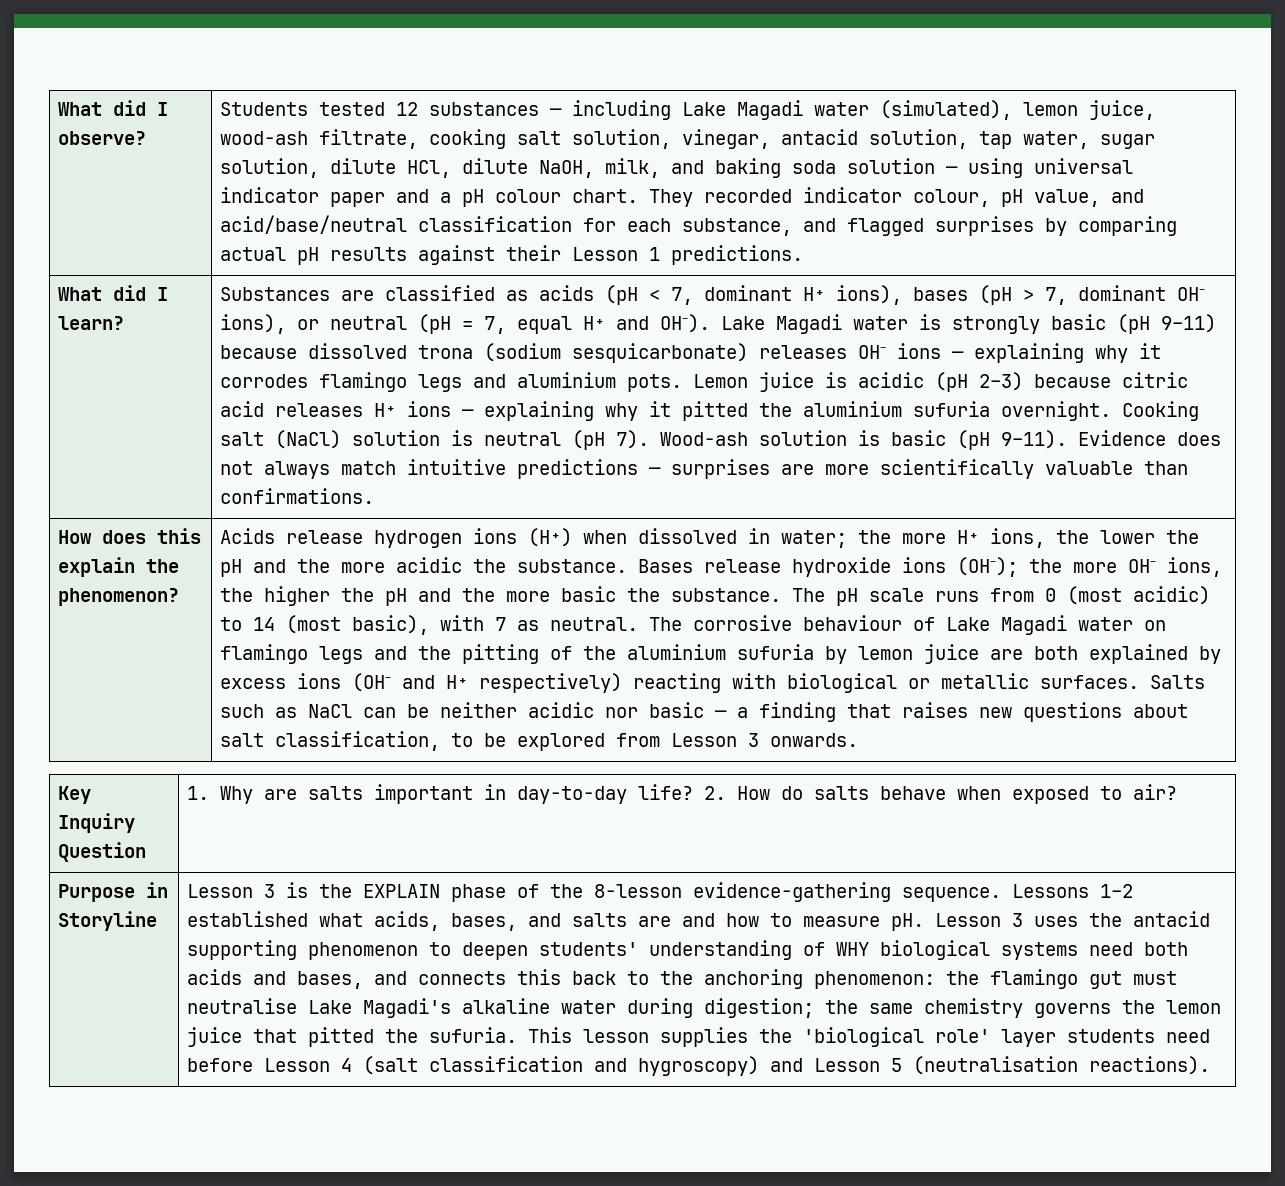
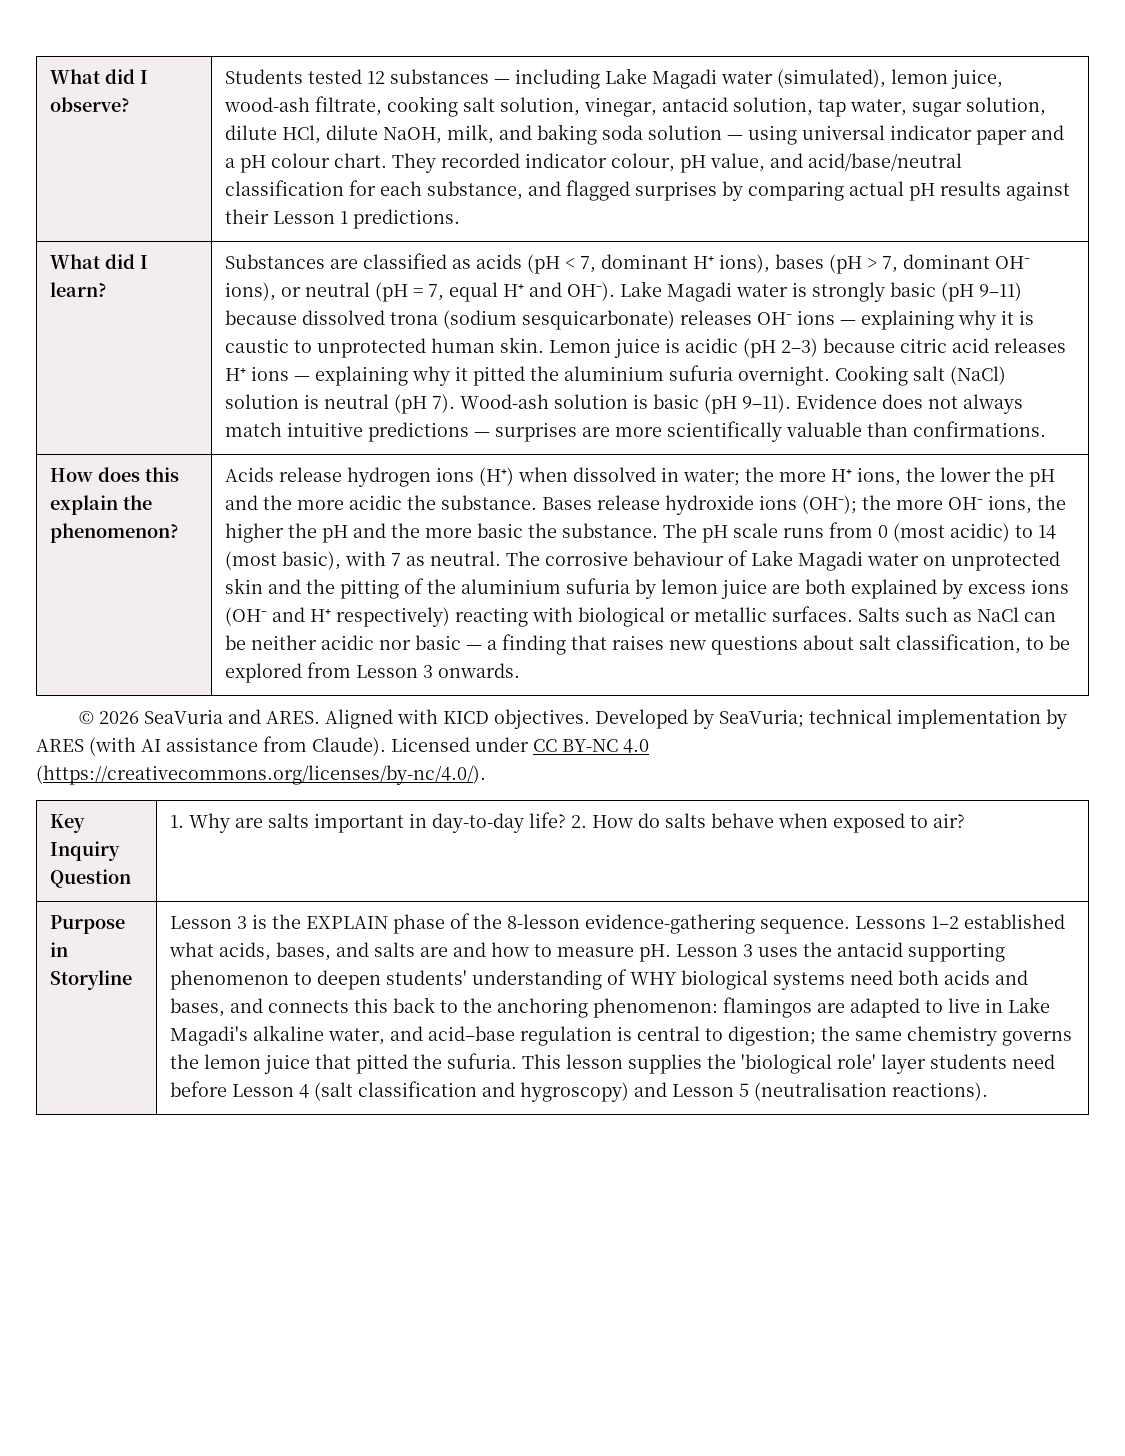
[220,372,683,392] corrodes flamingo legs and aluminium pots. -> [1018,310,1034,325] [224,337,544,358] is caustic to unprotected human skin.
[220,644,364,664] flamingo legs -> [950,551,1060,571] [224,578,263,594] unprotected skin
(859, 740) none -> [79,709,1068,729] [36,736,649,756] [36,765,486,785] // © 2026 SeaVuria and ARES. Aligned with KICD objectives. Developed by SeaVuria; technical implementation by ARES (with AI assistance from Claude). Licensed under CC BY-NC 4.0 (https://creativecommons.org/licenses/by-nc/4.0/).
[946,969,1178,989] [187,998,694,1018] the flamingo gut must neutralise Lake Magadi's alkaline water during -> [722,997,1050,1018] [169,1025,723,1046] flamingos are adapted to live in Lake Magadi's alkaline water, and acid–base regulation is central to

